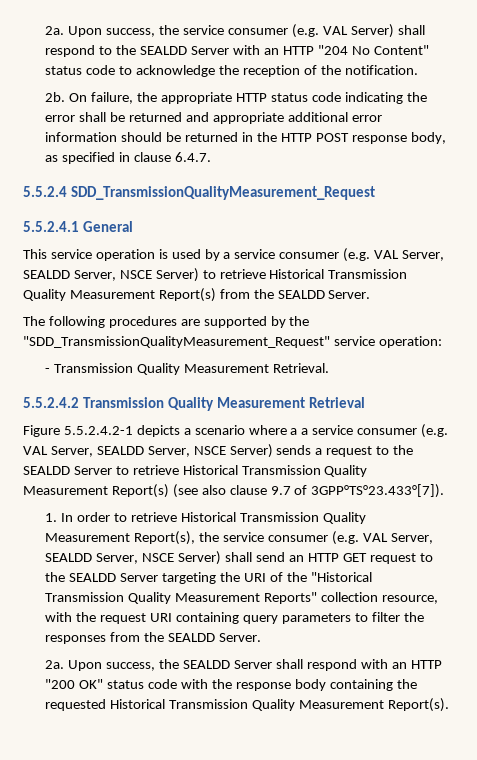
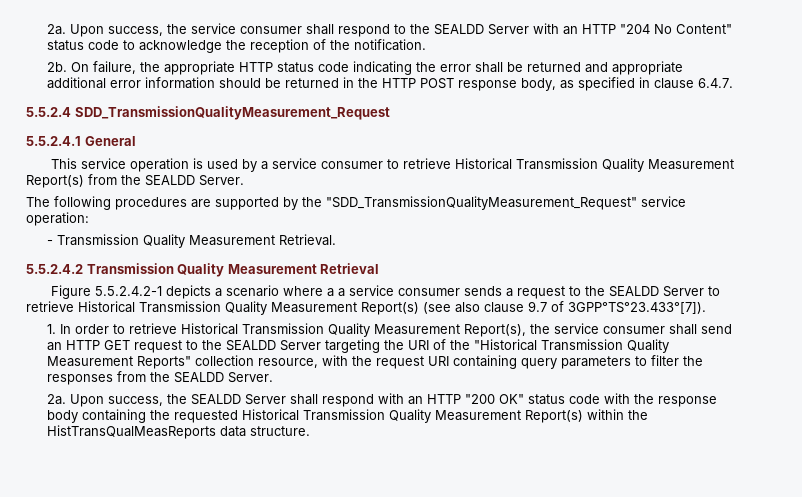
[291,24,394,38] (e.g. VAL Server) -> (303, 30) none
[343,248,445,262] [23,268,199,282] (e.g. VAL Server, SEALDD Server, NSCE Server) -> (384, 165) none
[421,424,449,438] [23,444,273,458] (e.g. VAL Server, SEALDD Server, NSCE Server) -> (461, 292) none
[332,531,433,545] [45,551,222,565] (e.g. VAL Server, SEALDD Server, NSCE Server) -> (666, 330) none
[388,698,450,712] Report(s). -> [525,409,649,423] [47,425,311,439] Report(s) within the HistTransQualMeasReports data structure.

